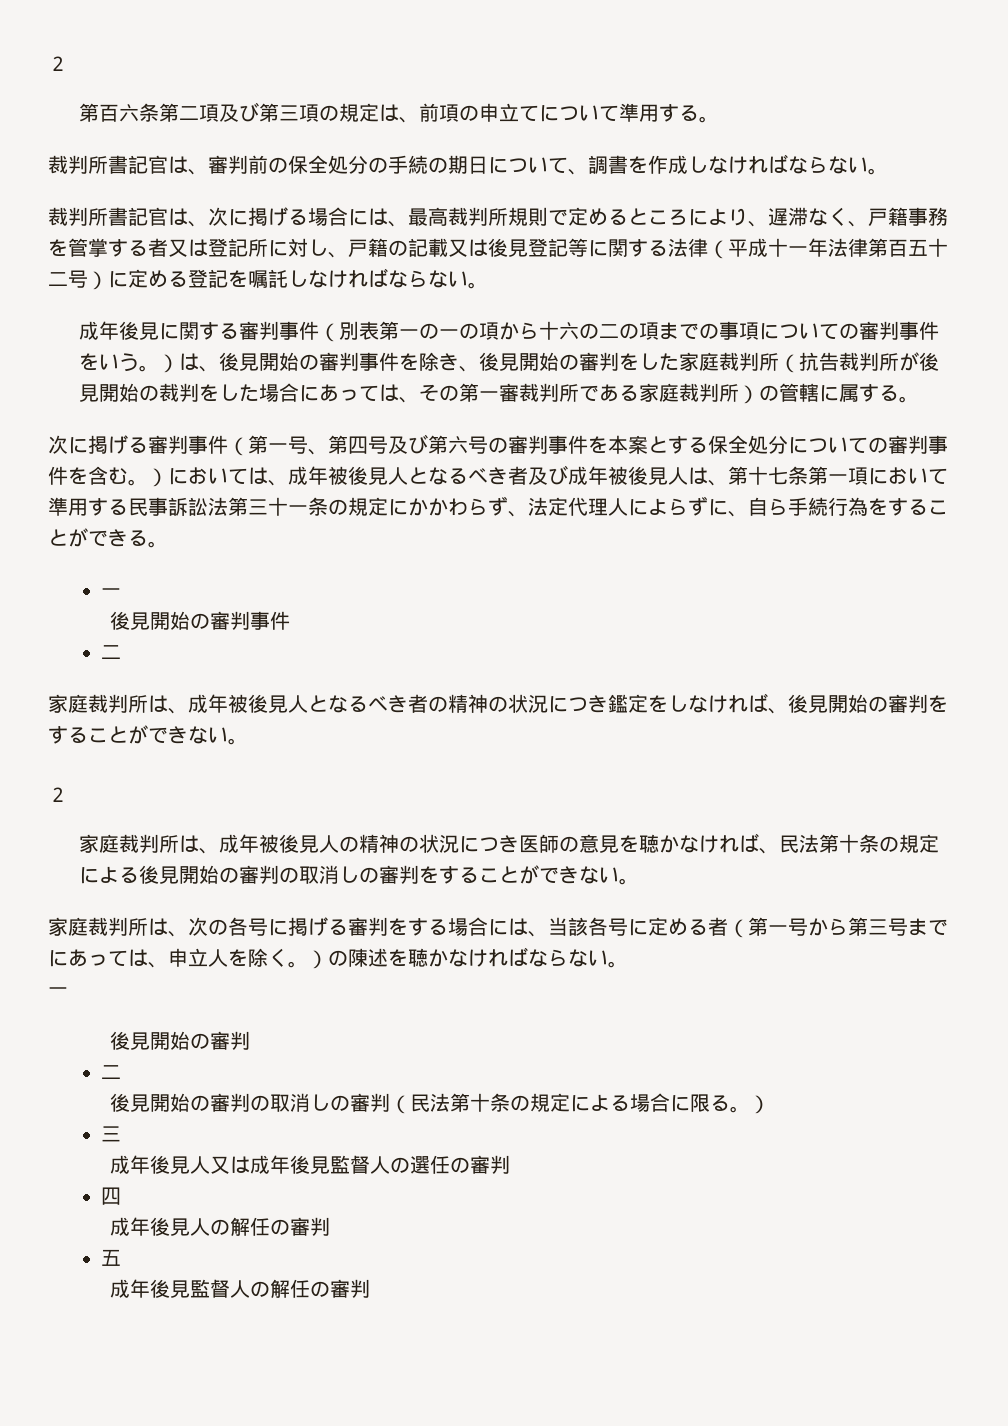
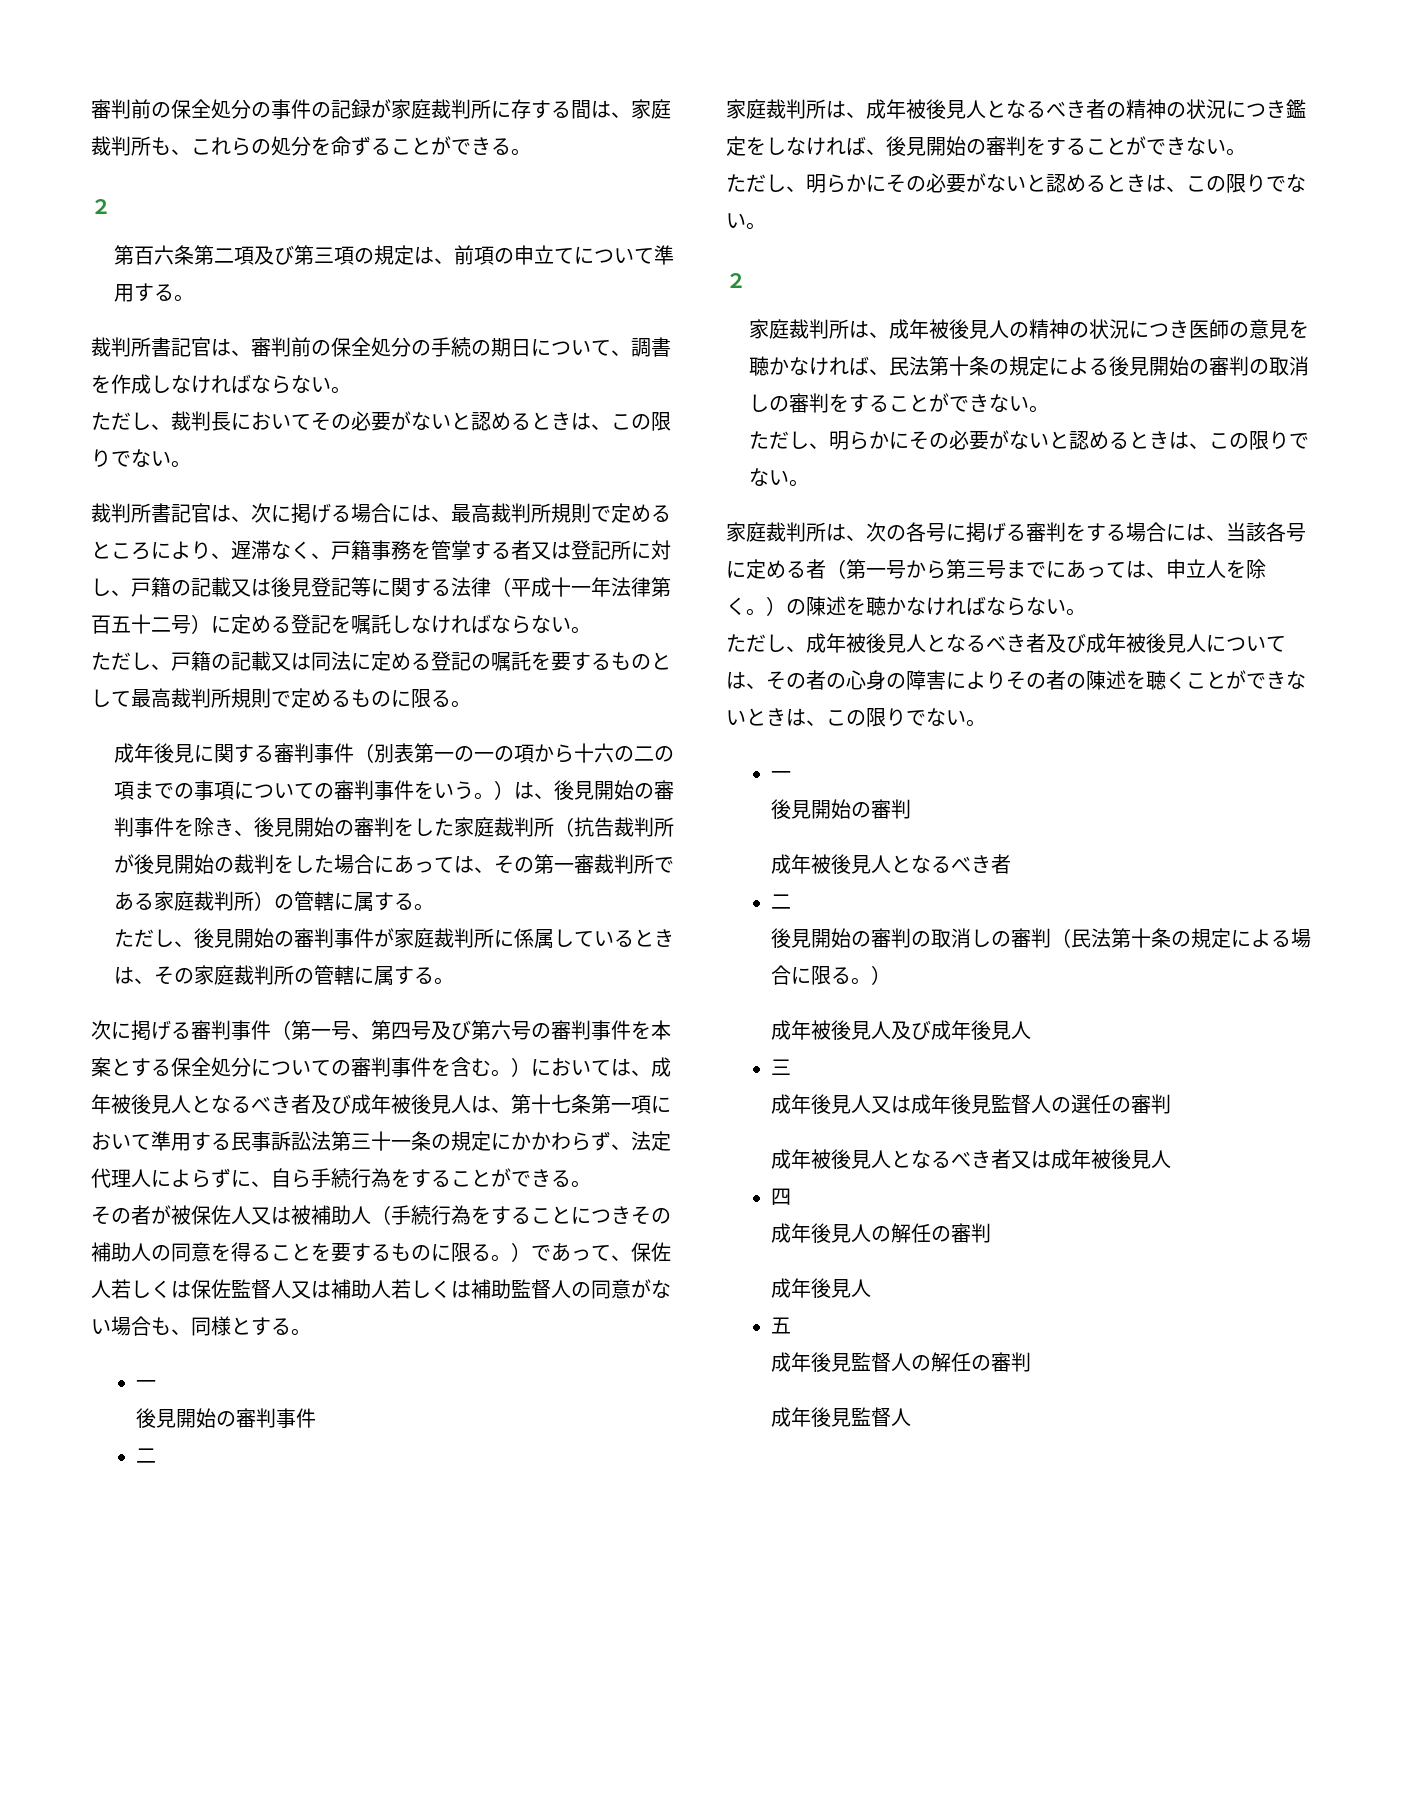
(48, 63) none -> [91,99,671,119] [91,136,531,156] 審判前の保全処分の事件の記録が家庭裁判所に存する間は、家庭裁判所も、これらの処分を命ずることができる。 //
(888, 171) none -> [91,411,671,431] [91,449,191,468] // ただし、裁判長においてその必要がないと認めるときは、この限りでない。
(488, 285) none -> [91,651,671,671] [91,688,471,708] // ただし、戸籍の記載又は同法に定める登記の嘱託を要するものとして最高裁判所規則で定めるものに限る。
(920, 399) none -> [113,928,674,949] [113,965,454,986] // ただし、後見開始の審判事件が家庭裁判所に係属しているときは、その家庭裁判所の管轄に属する。
(168, 544) none -> [91,1205,671,1225] [91,1242,671,1262] [91,1279,671,1299] [91,1316,311,1336] // その者が被保佐人又は被補助人（手続行為をすることにつきその補助人の同意を得ることを要するものに限る。）であって、保佐人若しくは保佐監督人又は補助人若しくは補助監督人の同意がない場合も、同様とする。
(248, 741) none -> [726,173,1306,193] [726,213,766,230] // ただし、明らかにその必要がないと認めるときは、この限りでない。
(640, 881) none -> [748,430,1309,450] [748,468,809,487] // ただし、明らかにその必要がないと認めるときは、この限りでない。
[48,987,68,996] [110,1031,251,1050] 一 // 後見開始の審判 -> [726,633,1286,653] [726,670,1306,690] [726,707,986,727] [770,771,791,780] [771,799,912,819] [771,854,1012,874] ただし、成年被後見人となるべき者及び成年被後見人については、その者の心身の障害によりその者の陳述を聴くことができないときは、この限りでない。 // 一 // 後見開始の審判 // 成年被後見人となるべき者
(771, 1104) none -> [771,1020,1032,1040] // 成年被後見人及び成年後見人
(511, 1164) none -> [771,1149,1172,1169] // 成年被後見人となるべき者又は成年被後見人
(331, 1226) none -> [771,1278,872,1298] // 成年後見人
(371, 1288) none -> [771,1407,912,1427] // 成年後見監督人

